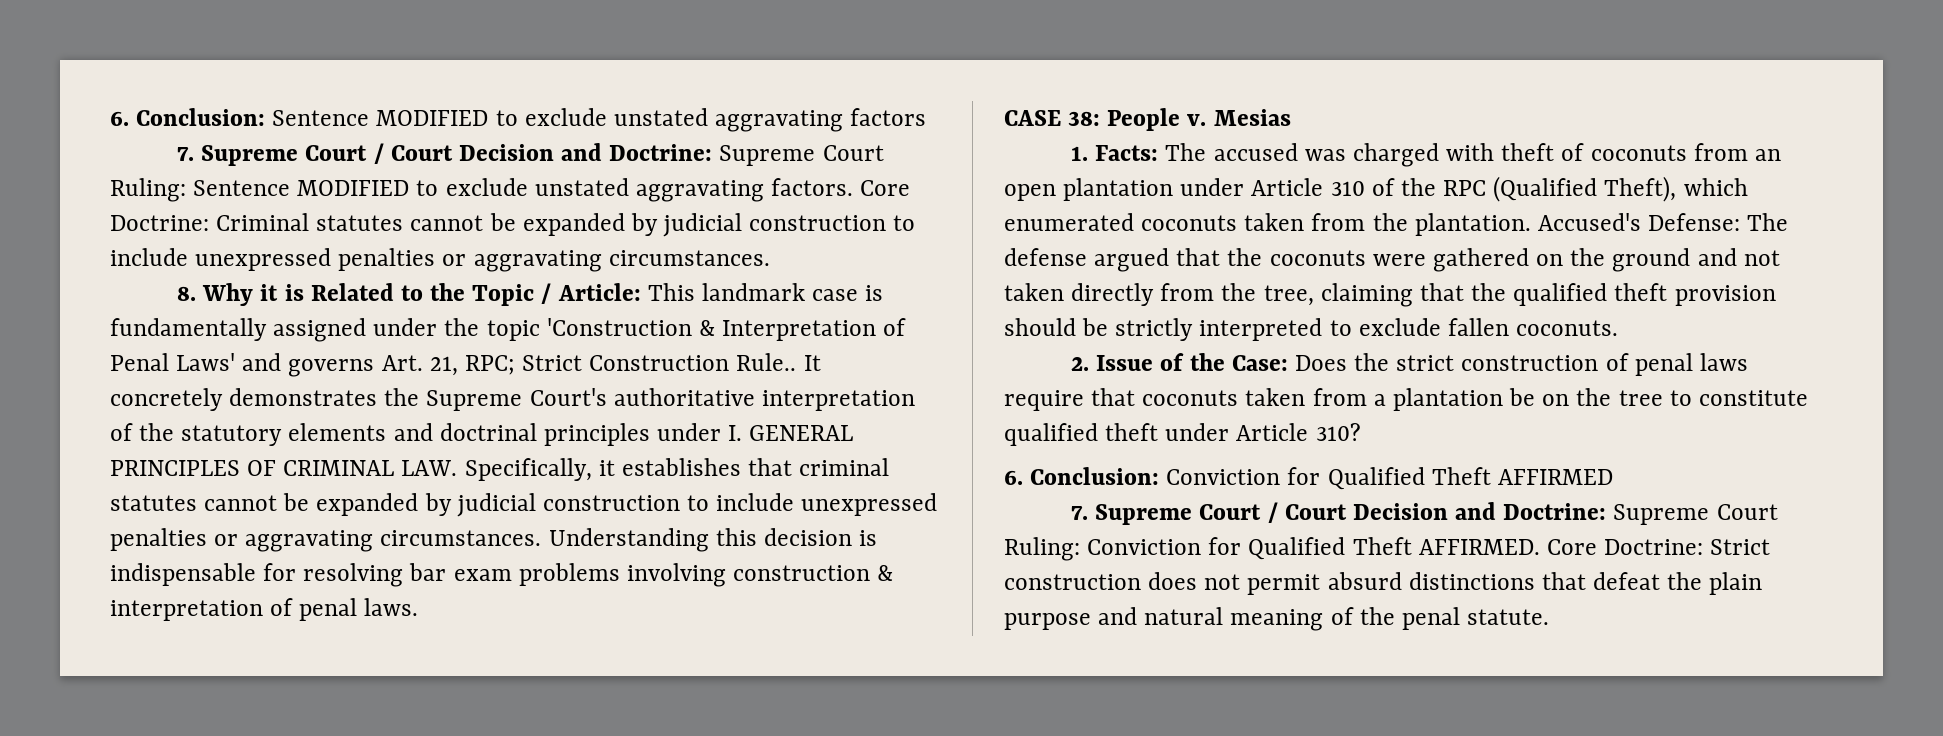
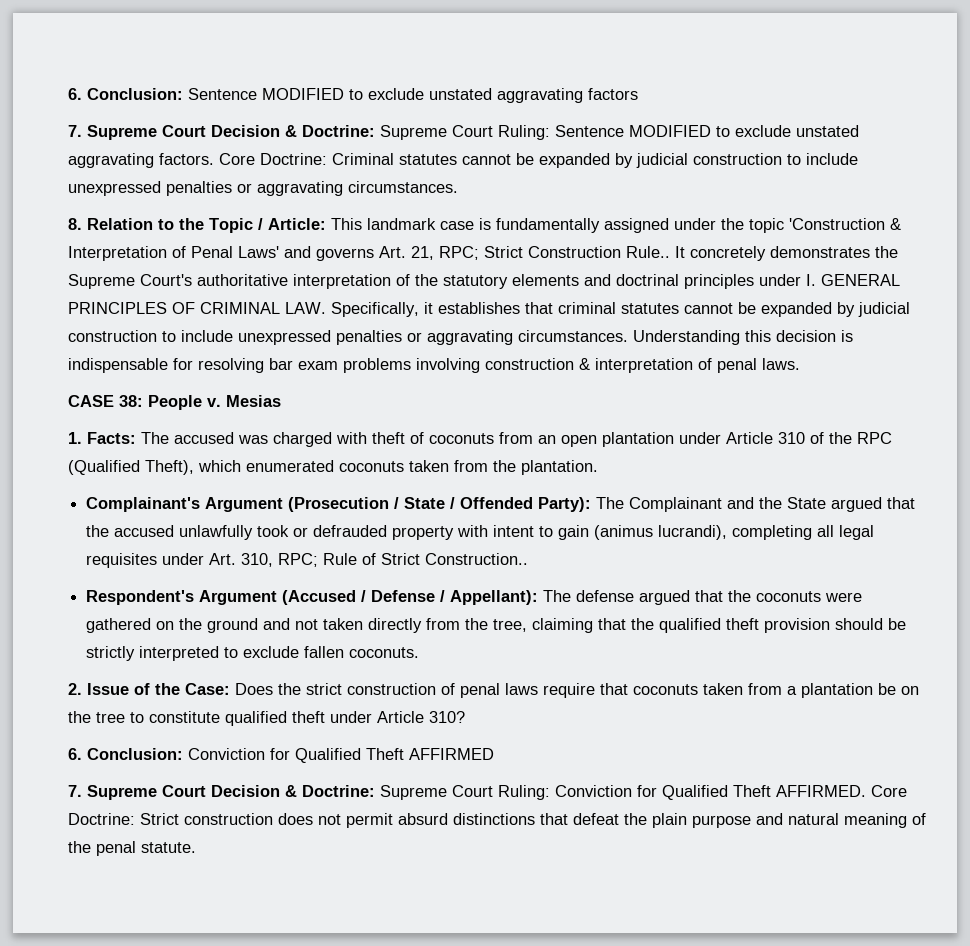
[373,143,603,164] / Court Decision and -> [211,125,297,137] Decision &
[202,283,394,306] Why it is Related -> [87,218,153,230] Relation
[1537,213,1741,231] Accused's Defense: -> [86,497,916,512] [86,525,875,540] [86,553,529,568] [86,590,539,605] // Complainant's Argument (Prosecution / State / Offended Party): The Complainant and the State argued that the accused unlawfully took or defrauded property with intent to gain (animus lucrandi), completing all legal requisites under Art. 310, RPC; Rule of Strict Construction.. // Respondent's Argument (Accused / Defense / Appellant):
[1267,502,1497,523] / Court Decision and -> [211,785,297,797] Decision &

